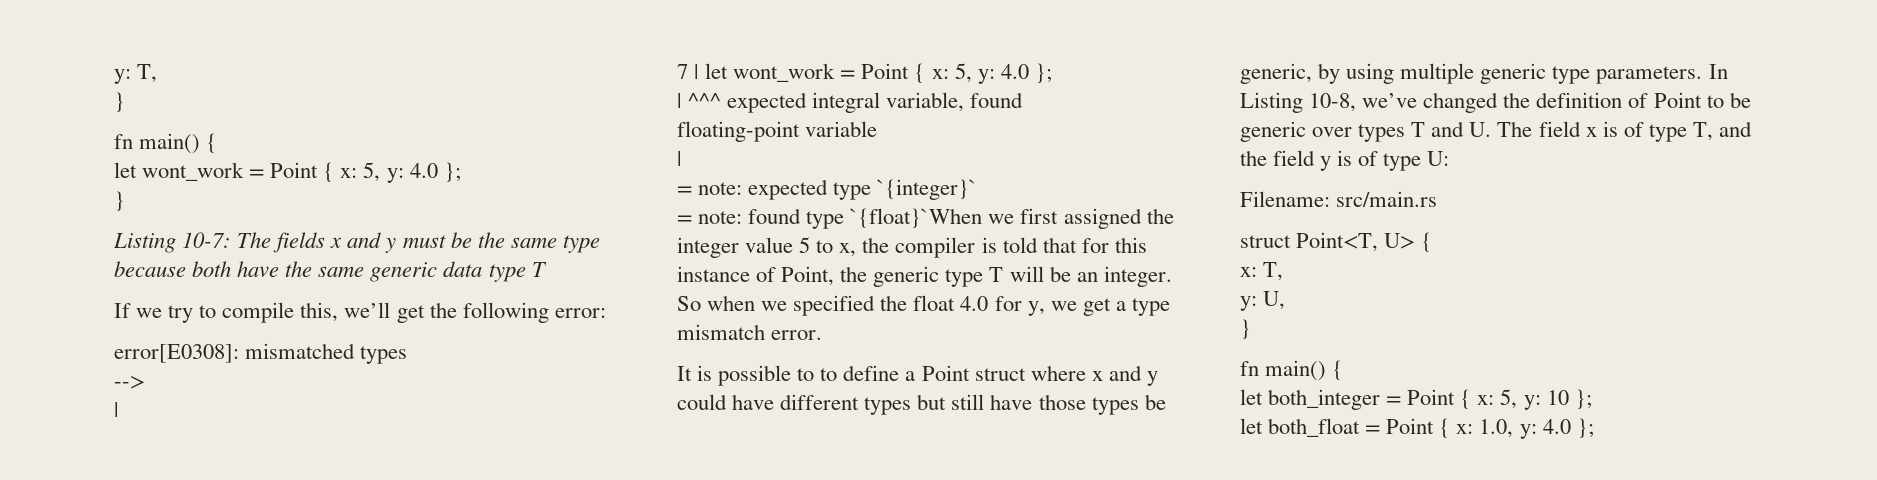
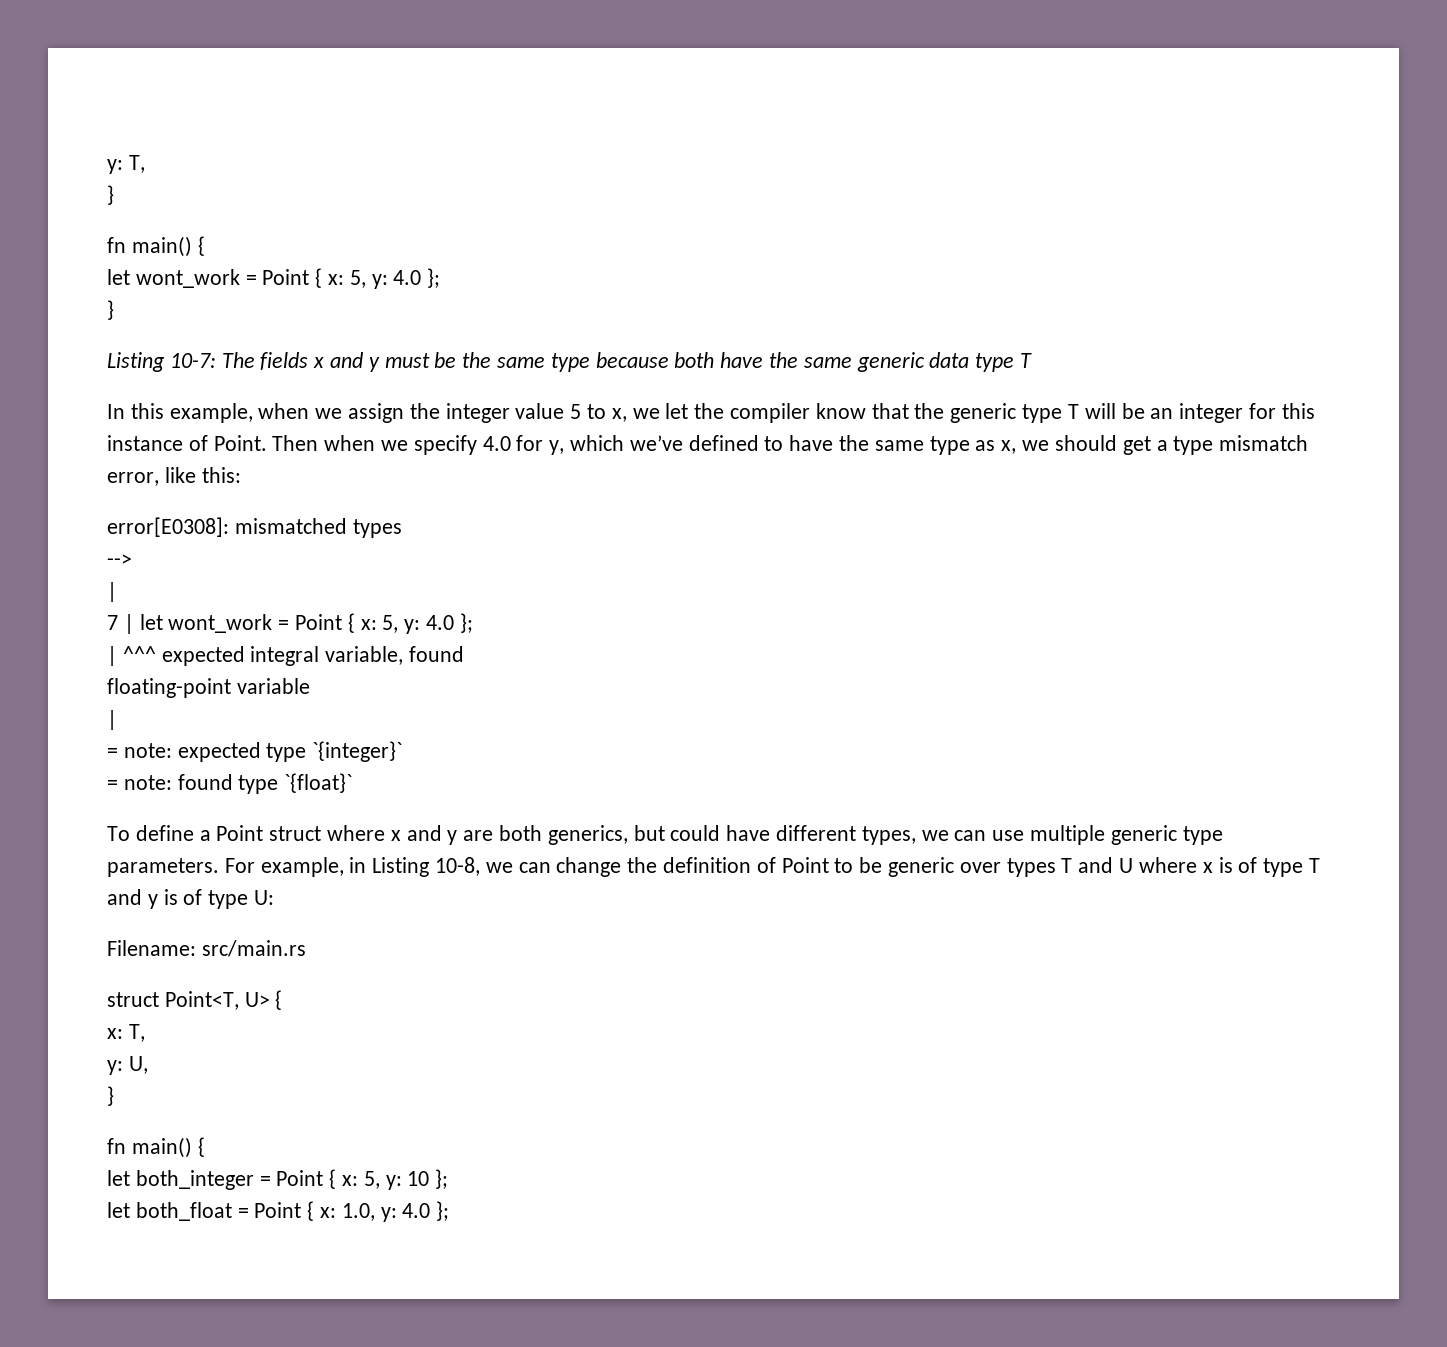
[114,302,606,323] If we try to compile this, we’ll get the following error: -> [107,403,1315,423] [107,435,1309,455] [107,467,241,486] In this example, when we assign the integer value 5 to x, we let the compiler know that the generic type T will be an integer for this instance of Point. Then when we specify 4.0 for y, which we’ve defined to have the same type as x, we should get a type mismatch error, like this:
[850,208,1174,229] [677,237,1147,258] [677,266,1172,287] [677,295,1170,316] [677,324,823,340] [677,365,838,386] `{float}`When we first assigned the integer value 5 to x, the compiler is told that for this instance of Point, the generic type T will be an integer. So when we specified the float 4.0 for y, we get a type mismatch error. // It is possible to to -> [284,773,353,793] [107,826,130,841] `{float}` // To
[677,394,1166,415] [1240,63,1728,84] [1240,92,1499,113] could have different types but still have those types be generic, by using multiple generic type parameters. In Listing 10-8, we’ve changed -> [463,825,1223,845] [107,857,622,877] are both generics, but could have different types, we can use multiple generic type parameters. For example, in Listing 10-8, we can change
[1469,121,1581,137] U. The field -> [1119,857,1197,873] U where
[1692,121,1752,141] [1240,150,1316,166] T, and the field -> [1308,858,1320,873] [107,889,142,905] T and

